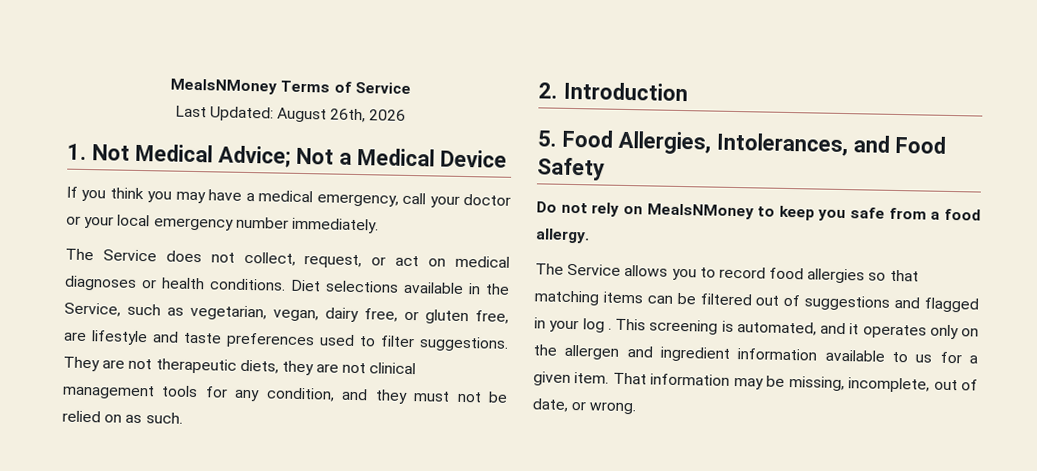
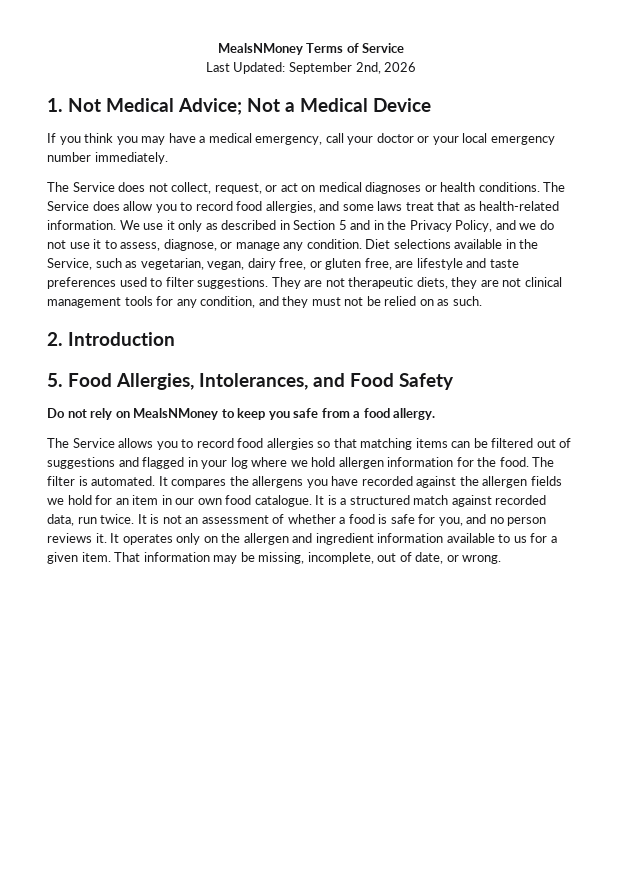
[277,107,367,123] August 26th, -> [289,62,381,74] September 2nd,
(286, 284) none -> [543,182,566,192] [47,201,560,213] [47,220,554,232] [47,239,362,251] The Service does allow you to record food allergies, and some laws treat that as health-related information. We use it only as described in Section 5 and in the Privacy Policy, and we do not use it to assess, diagnose, or manage any condition.
[607,318,860,336] . This screening is automated, and it -> [251,457,555,469] [47,476,562,488] [47,495,547,507] [47,514,547,526] [47,533,120,543] where we hold allergen information for the food. The filter is automated. It compares the allergens you have recorded against the allergen fields we hold for an item in our own food catalogue. It is a structured match against recorded data, run twice. It is not an assessment of whether a food is safe for you, and no person reviews it. It

